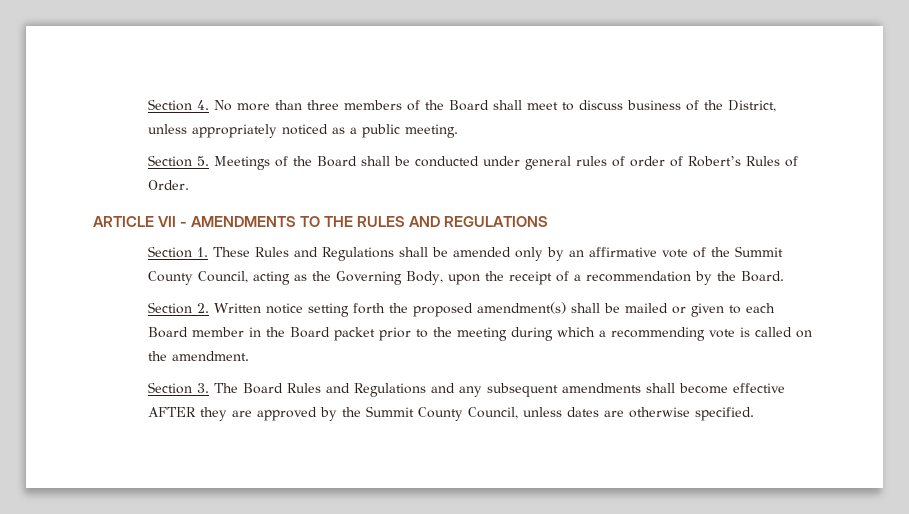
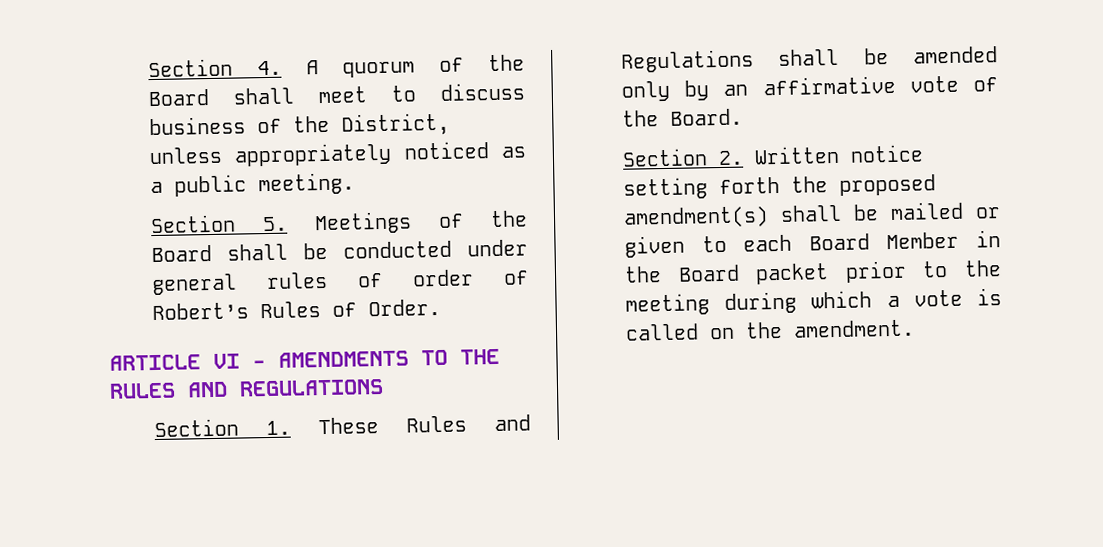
[214,100,403,111] No more than three members -> [305,60,416,78] A quorum
[158,216,177,227] VII -> [213,353,240,369] VI
[735,246,784,257] [148,271,737,285] Summit County Council, acting as the Governing Body, upon the receipt of a recommendation by the -> (660, 118) none
[192,327,245,337] member -> [886,231,960,250] Member
[611,327,706,341] recommending -> (900, 301) none
[148,382,786,397] [148,406,755,421] // Section 3. The Board Rules and Regulations and any subsequent amendments shall become effective AFTER they are approved by the Summit County Council, unless dates are otherwise specified. -> (916, 328) none

